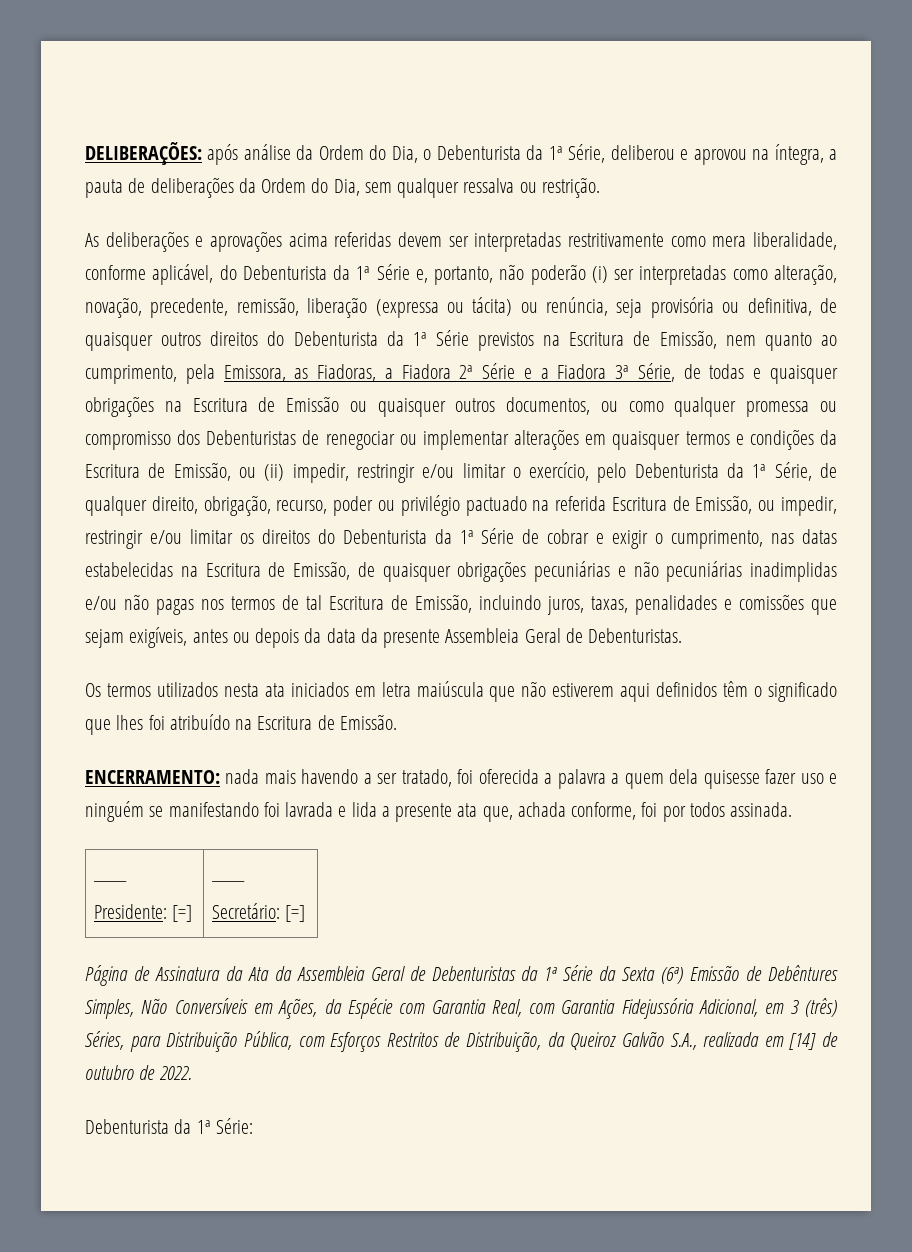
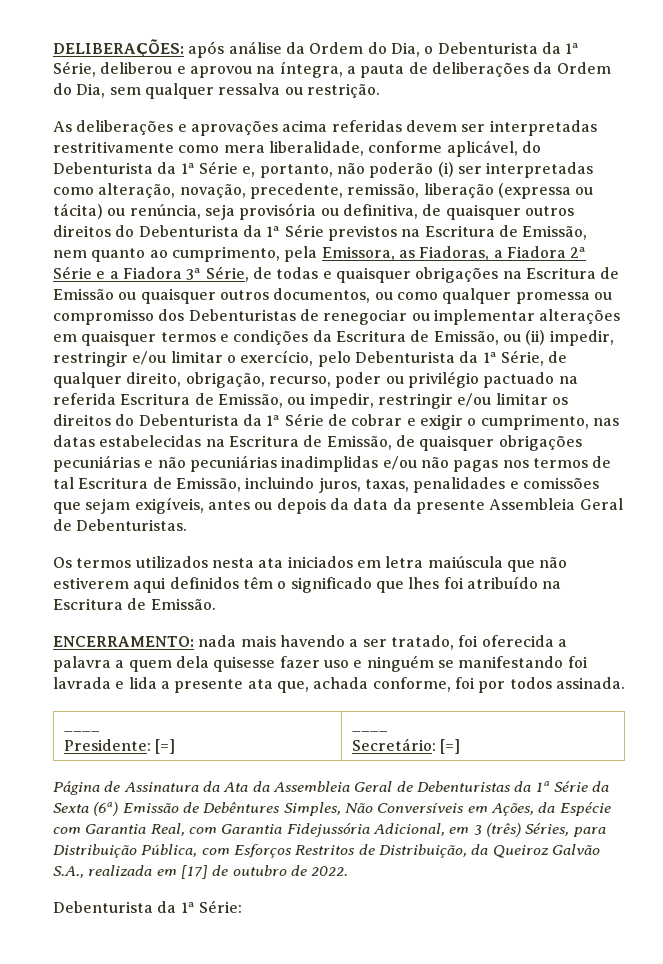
[789,1033,817,1050] [14] -> [180,865,208,879] [17]

